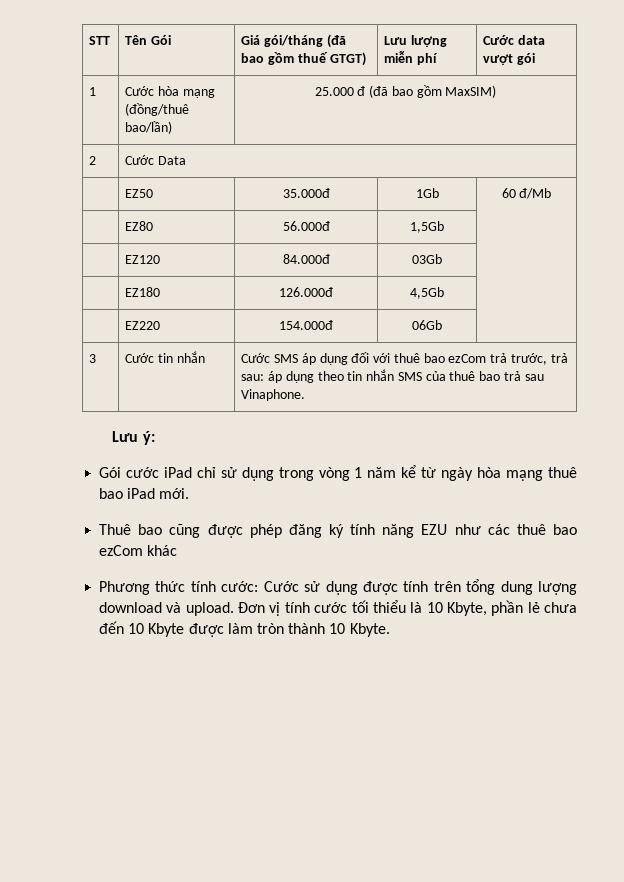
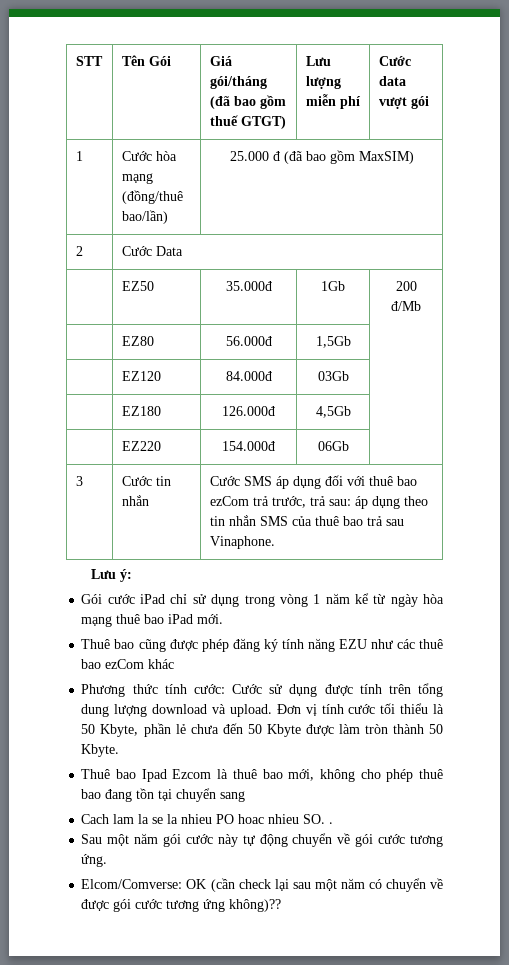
[501,188,516,198] 60 -> [395,281,417,291] 200
[426,602,443,613] 10 -> [81,724,96,734] 50
[128,623,145,634] 10 -> [247,724,262,734] 50
[329,623,346,634] 10 -> [429,724,444,734] 50
(390, 630) none -> [81,769,443,782] [81,788,246,802] [81,814,334,824] [81,833,443,847] [81,854,108,867] [81,878,443,892] [81,899,282,912] // Thuê bao Ipad Ezcom là thuê bao mới, không cho phép thuê bao đang tồn tại chuyển sang // Cach lam la se la nhieu PO hoac nhieu SO. . // Sau một năm gói cước này tự động chuyển về gói cước tương ứng. // Elcom/Comverse: OK (cần check lại sau một năm có chuyển về được gói cước tương ứng không)??

